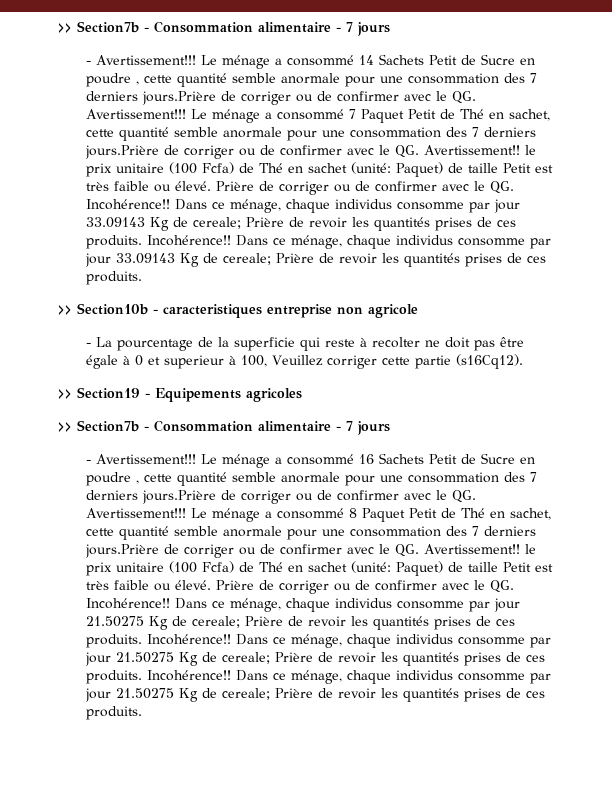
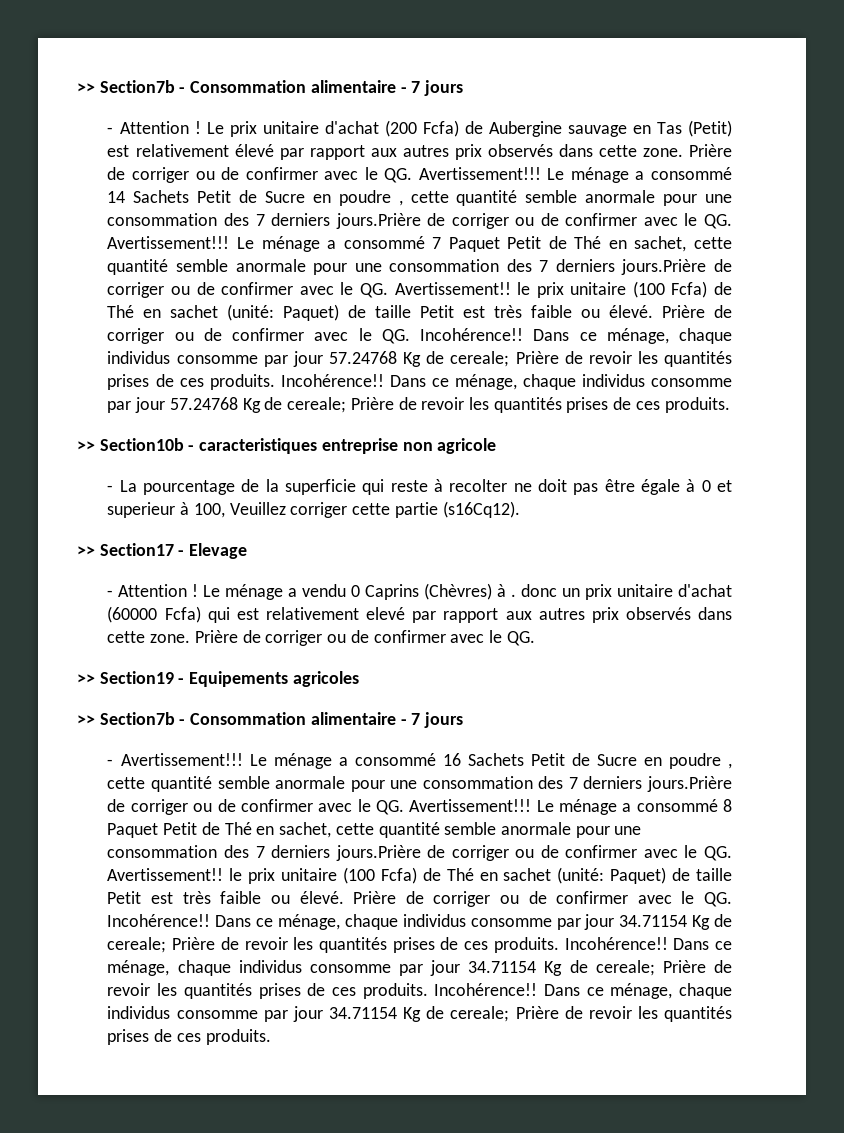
[58,21,390,36] [85,61,91,65] >> Section7b - Consommation alimentaire - 7 jours // - -> [77,80,464,96] [107,120,733,137] [107,144,732,160] [107,167,413,183] >> Section7b - Consommation alimentaire - 7 jours // - Attention ! Le prix unitaire d'achat (200 Fcfa) de Aubergine sauvage en Tas (Petit) est relativement élevé par rapport aux autres prix observés dans cette zone. Prière de corriger ou de confirmer avec le QG.
[85,217,145,228] 33.09143 -> [328,351,397,364] 57.24768
[115,253,175,264] 33.09143 -> [169,397,238,410] 57.24768
(523, 361) none -> [77,543,248,559] [107,583,732,600] [107,606,732,623] [107,630,535,646] // >> Section17 - Elevage // - Attention ! Le ménage a vendu 0 Caprins (Chèvres) à . donc un prix unitaire d'achat (60000 Fcfa) qui est relativement elevé par rapport aux autres prix observés dans cette zone. Prière de corriger ou de confirmer avec le QG.
[85,616,144,627] 21.50275 -> [619,915,688,927] 34.71154
[115,652,174,663] 21.50275 -> [468,961,537,973] 34.71154
[115,688,174,699] 21.50275 -> [328,1007,397,1019] 34.71154

